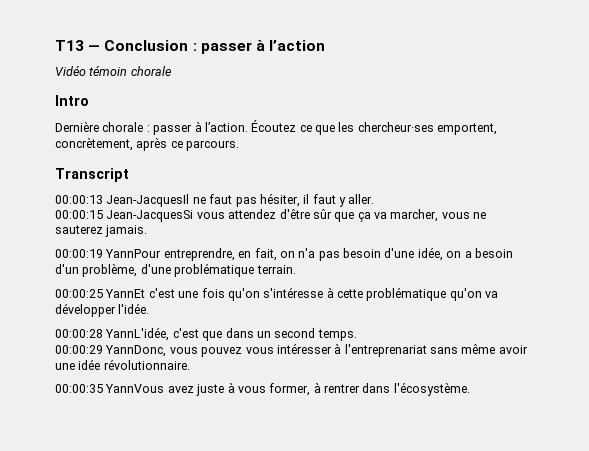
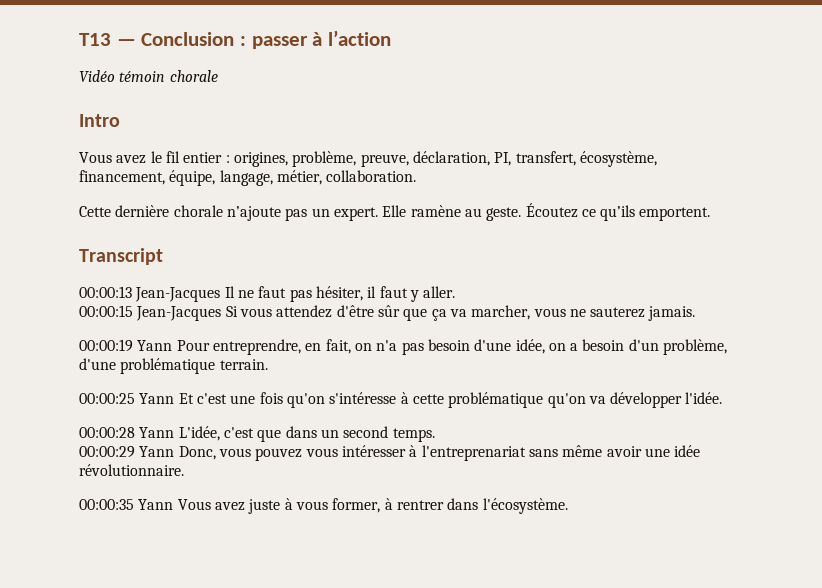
[55,120,498,135] [55,137,240,151] Dernière chorale : passer à l’action. Écoutez ce que les chercheur·ses emportent, concrètement, après ce parcours. -> [79,151,657,167] [79,170,417,186] [79,203,711,221] Vous avez le fil entier : origines, problème, preuve, déclaration, PI, transfert, écosystème, financement, équipe, langage, métier, collaboration. // Cette dernière chorale n’ajoute pas un expert. Elle ramène au geste. Écoutez ce qu’ils emportent.
[106,194,190,207] Jean-JacquesIl -> [135,286,235,302] Jean-Jacques Il
[106,210,194,222] Jean-JacquesSi -> [136,306,238,321] Jean-Jacques Si
[105,249,162,258] YannPour -> [137,340,210,351] Yann Pour
[105,289,146,298] YannEt -> [139,393,194,404] Yann Et
[105,327,170,341] YannL'idée, -> [139,426,220,441] Yann L'idée,
[105,345,167,357] YannDonc, -> [139,446,216,460] Yann Donc,
[105,384,165,393] YannVous -> [138,499,211,510] Yann Vous

